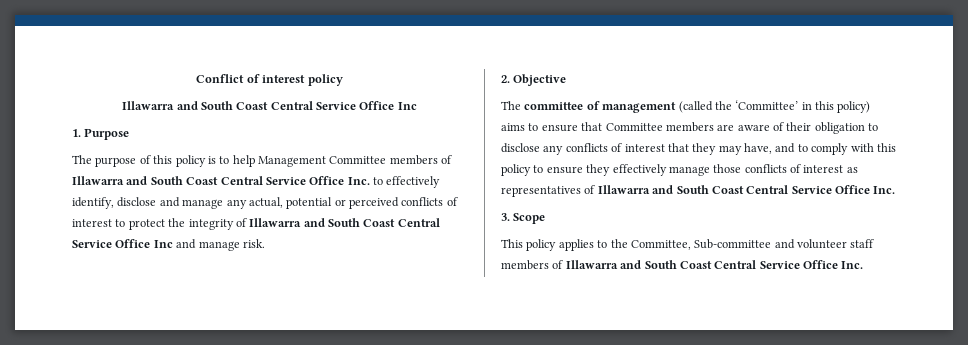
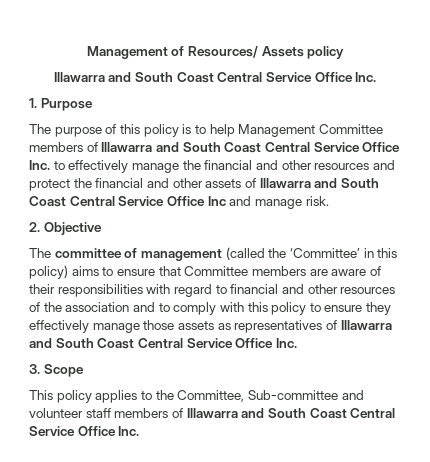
[196,74,306,83] Conflict of interest -> [86,46,304,59] Management of Resources/ Assets
[397,102,417,110] Inc -> [355,72,377,82] Inc.
[72,197,458,209] [72,218,234,230] identify, disclose and manage any actual, potential or perceived conflicts of interest to protect the integrity -> [131,160,395,173] [29,178,242,191] manage the financial and other resources and protect the financial and other assets
[814,122,879,134] [501,143,772,155] obligation to disclose any conflicts of interest that they may have, -> [57,284,396,297] [29,302,130,312] responsibilities with regard to financial and other resources of the association
[744,164,844,173] conflicts of interest -> [177,321,214,330] assets

